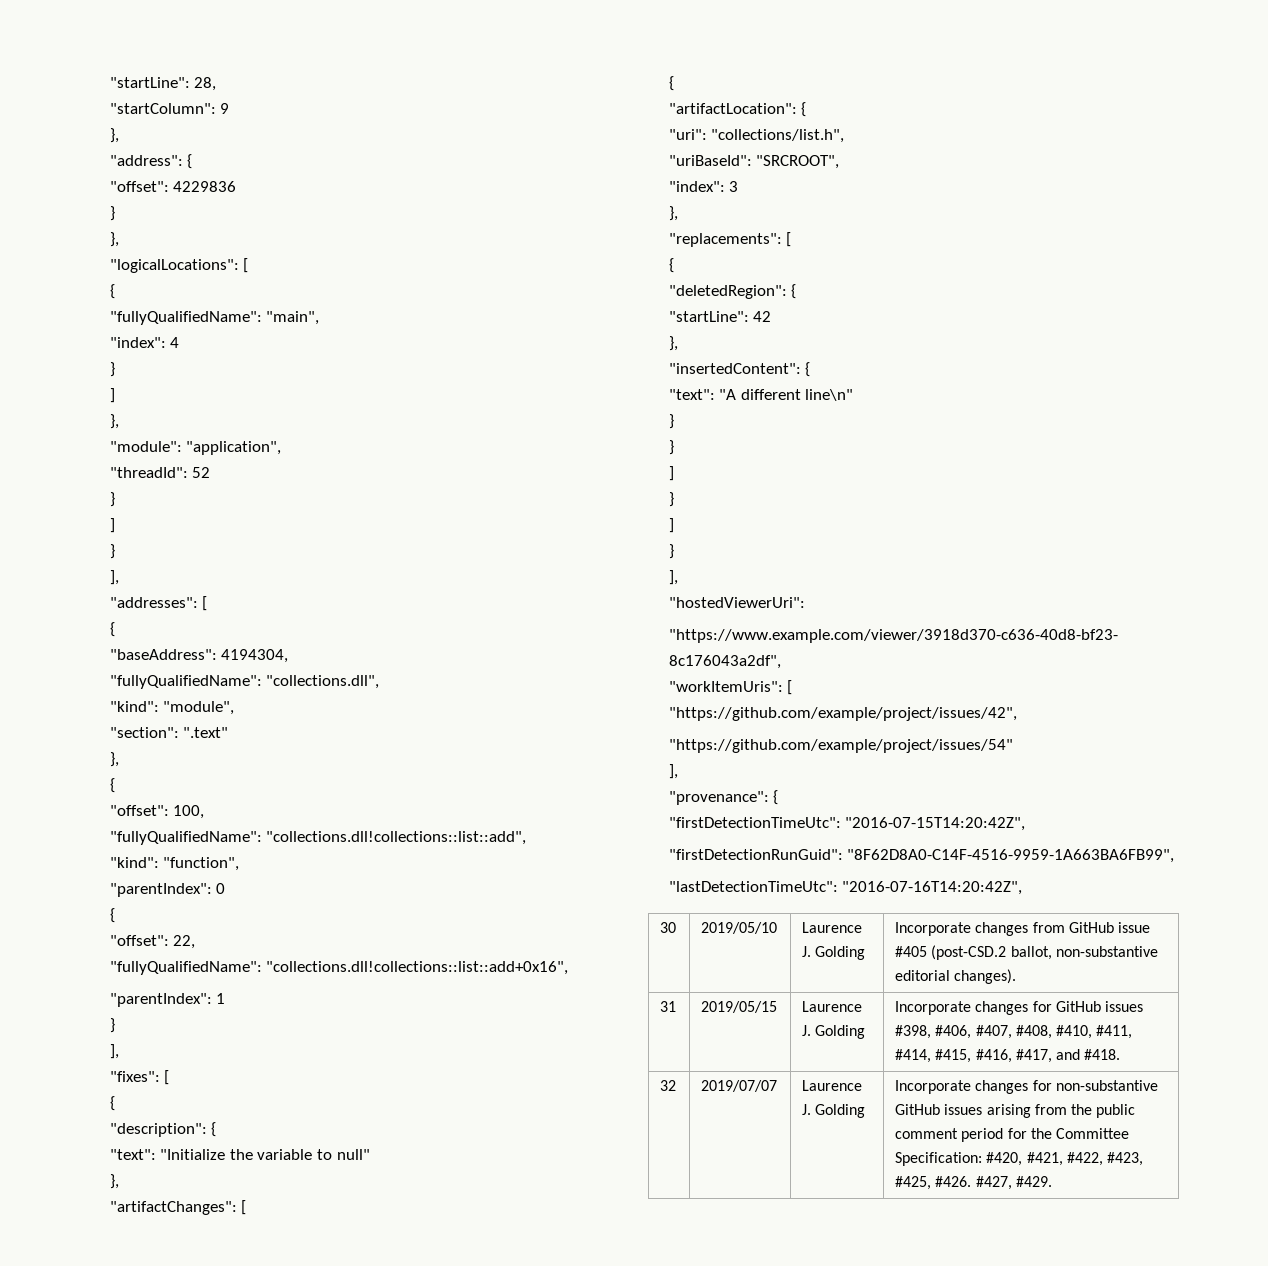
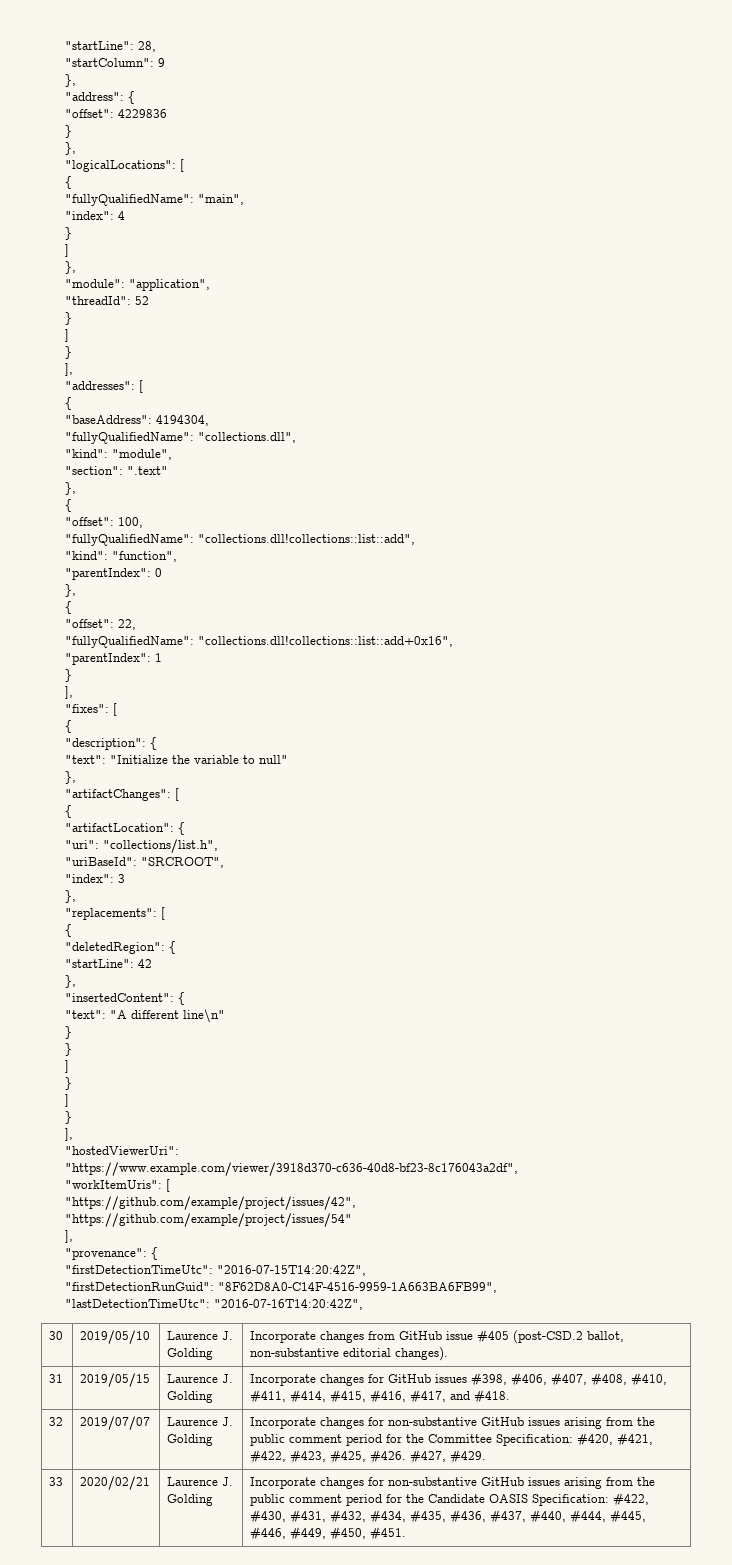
(226, 888) none -> [65,584,77,597] // },
(1052, 1181) none -> [49,1477,64,1486] [80,1476,151,1490] [167,1477,234,1486] [167,1494,214,1506] [250,1477,656,1489] [250,1493,650,1507] [250,1510,647,1524] [250,1527,407,1541] // 33 | 2020/02/21 | Laurence J. Golding | Incorporate changes for non-substantive GitHub issues arising from the public comment period for the Candidate OASIS Specification: #422, #430, #431, #432, #434, #435, #436, #437, #440, #444, #445, #446, #449, #450, #451.

